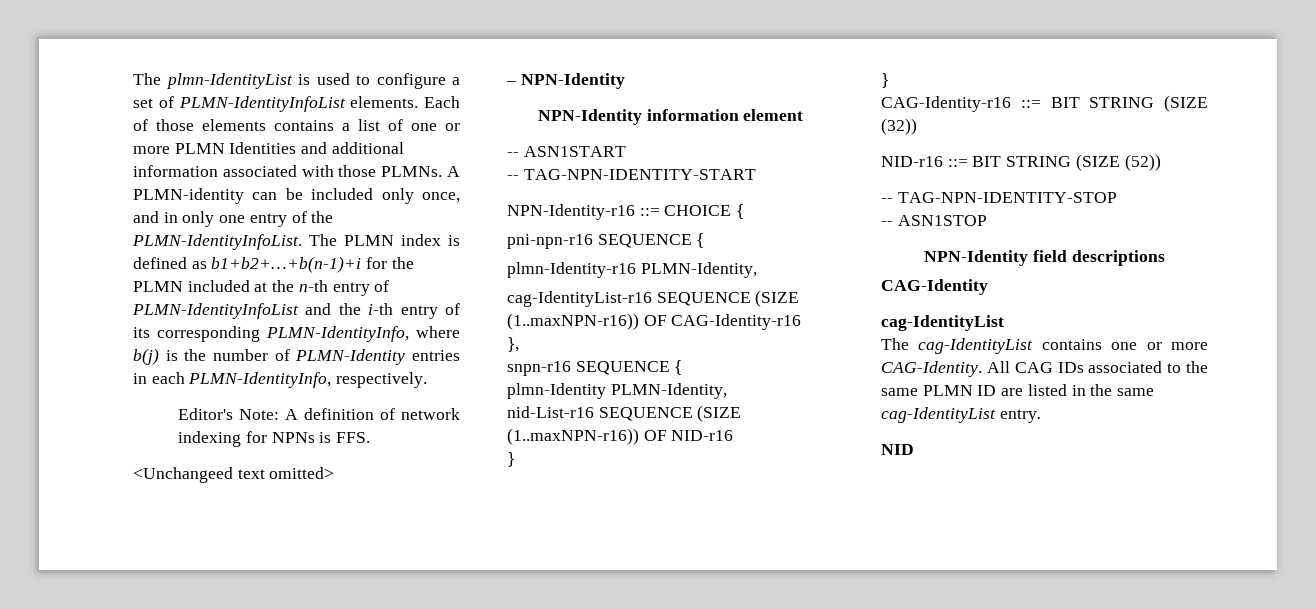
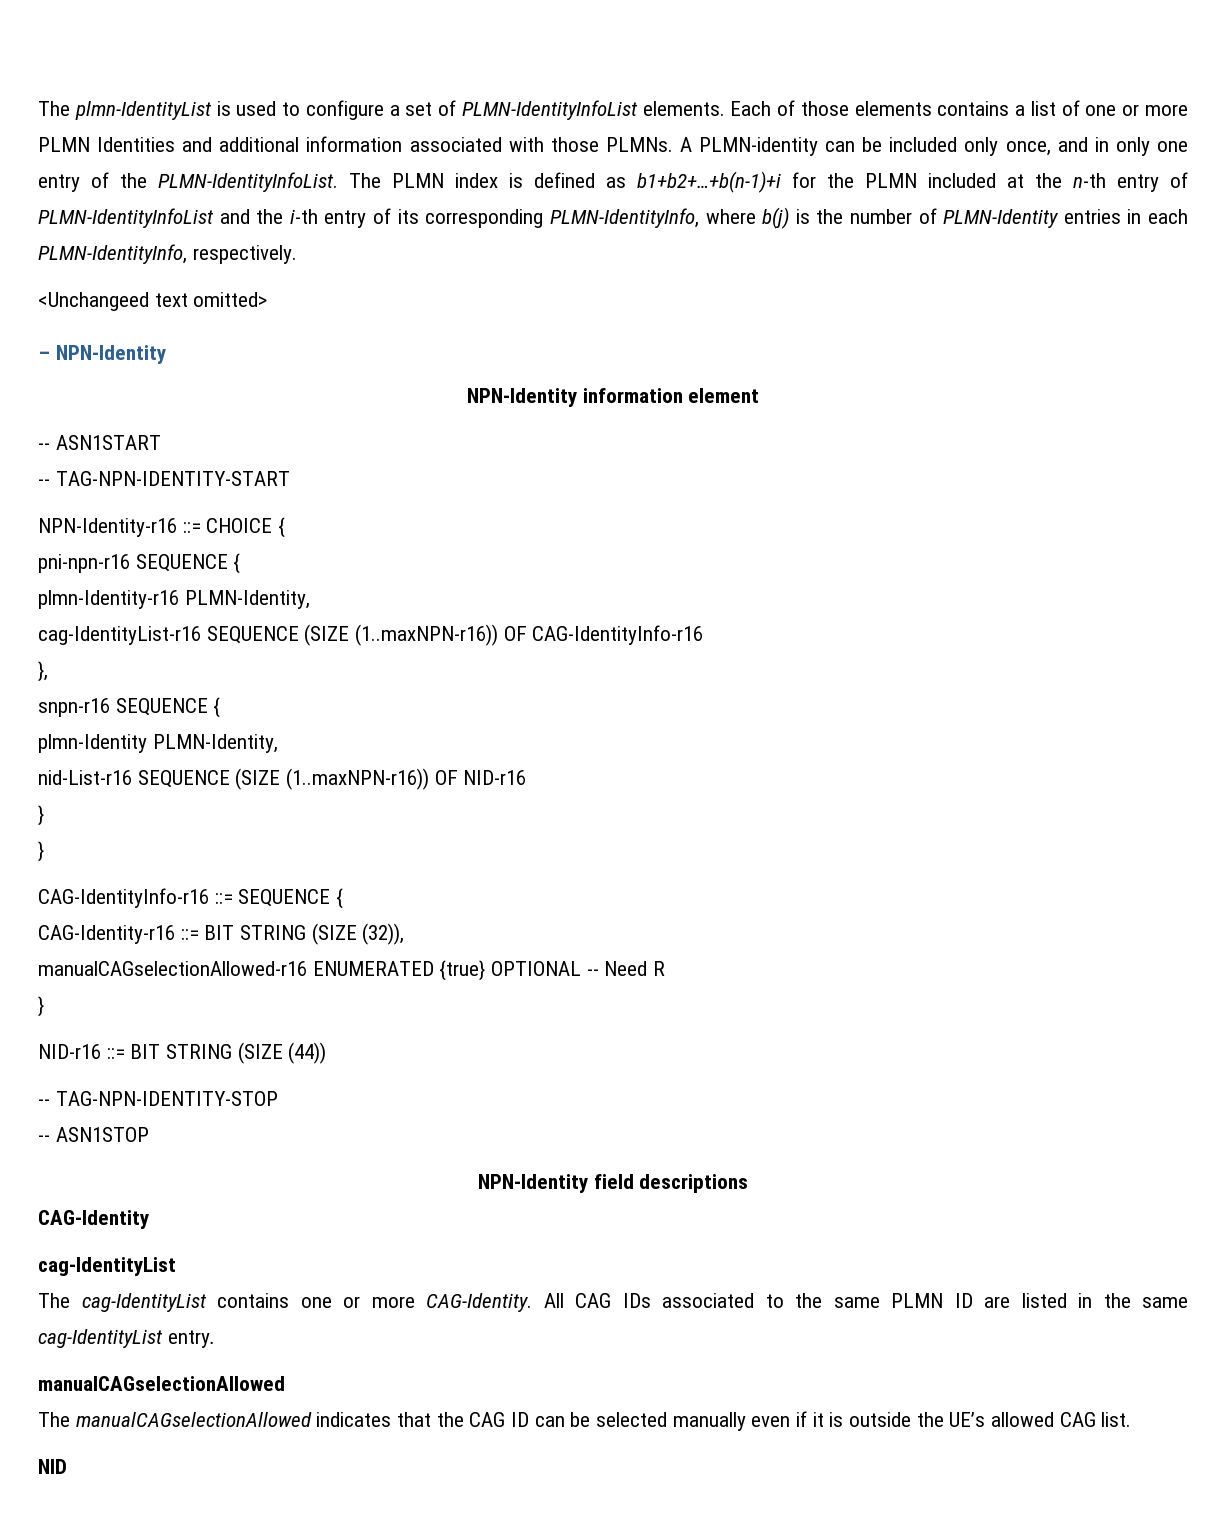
[178,408,461,420] [178,431,371,447] // Editor's Note: A definition of network indexing for NPNs is FFS. -> (297, 254) none
[671,314,802,330] CAG-Identity-r16 -> [532,625,704,645] CAG-IdentityInfo-r16
(889, 80) none -> [38,888,344,909] // CAG-IdentityInfo-r16 ::= SEQUENCE {
[881,118,917,135] (32)) -> [362,923,405,945] [38,960,666,981] [38,996,44,1017] (32)), // manualCAGselectionAllowed-r16 ENUMERATED {true} OPTIONAL -- Need R // }
[1124,154,1161,171] (52)) -> [288,1042,327,1064] (44))
(1041, 416) none -> [38,1376,285,1391] [38,1411,1132,1431] // manualCAGselectionAllowed // The manualCAGselectionAllowed indicates that the CAG ID can be selected manually even if it is outside the UE’s allowed CAG list.

